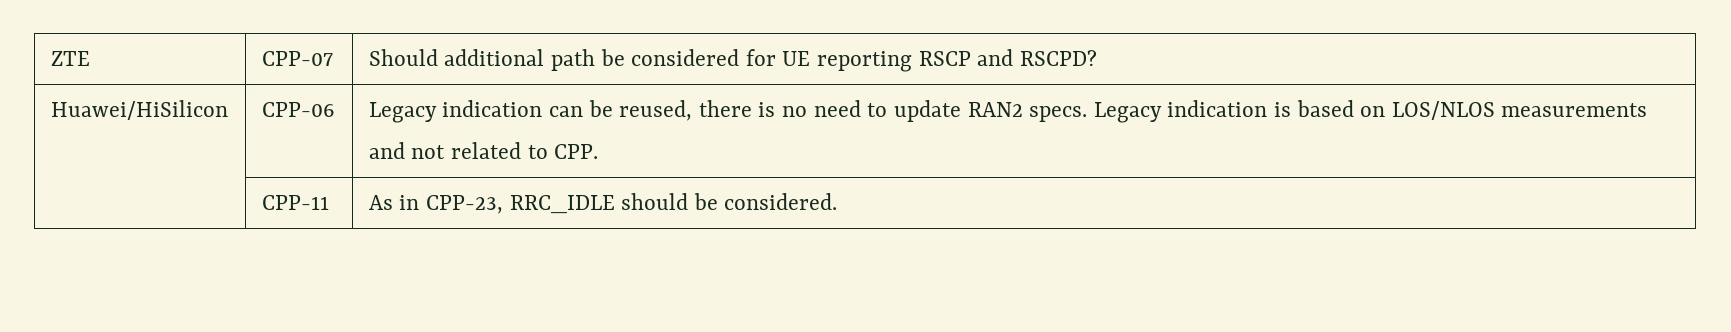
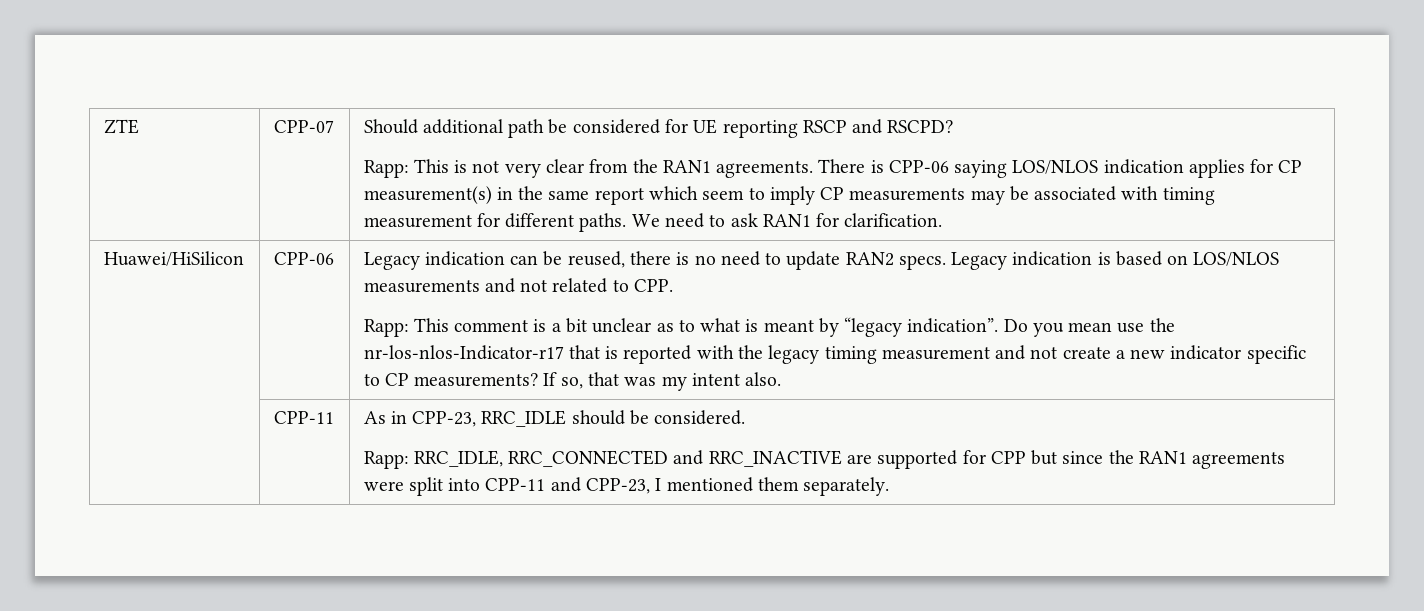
(1097, 58) none -> [363,159,1303,178] [363,186,1215,205] [363,213,943,232] // Rapp: This is not very clear from the RAN1 agreements. There is CPP-06 saying LOS/NLOS indication applies for CP measurement(s) in the same report which seem to imply CP measurements may be associated with timing measurement for different paths. We need to ask RAN1 for clarification.
(599, 151) none -> [363,317,1175,337] [363,345,1306,364] [363,372,782,391] // Rapp: This comment is a bit unclear as to what is meant by “legacy indication”. Do you mean use the nr-los-nlos-Indicator-r17 that is reported with the legacy timing measurement and not create a new indicator specific to CP measurements? If so, that was my intent also.
(838, 201) none -> [363,450,1286,469] [363,477,890,496] // Rapp: RRC_IDLE, RRC_CONNECTED and RRC_INACTIVE are supported for CPP but since the RAN1 agreements were split into CPP-11 and CPP-23, I mentioned them separately.

